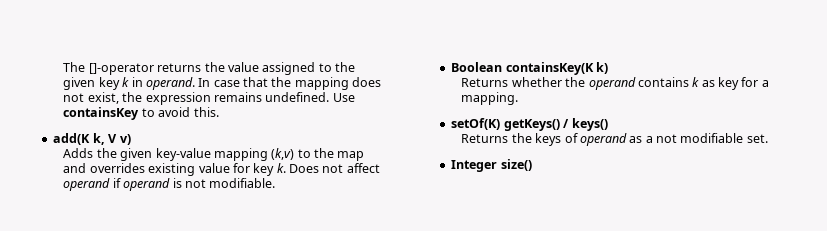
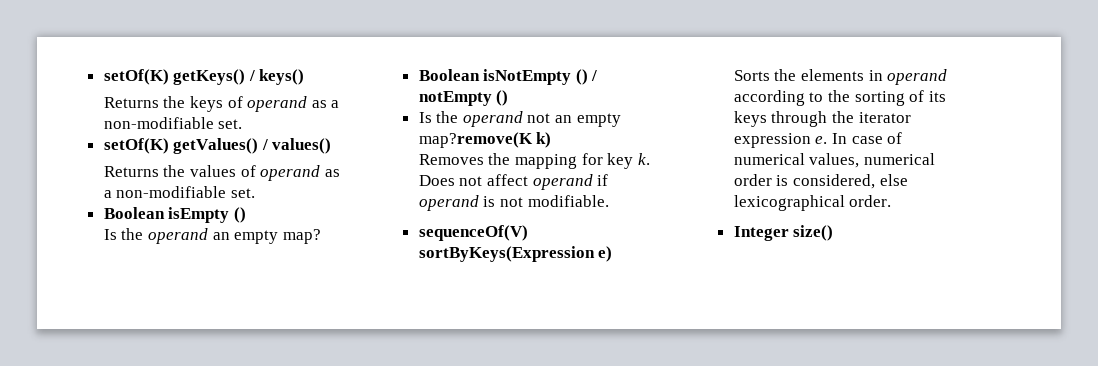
[63,62,356,75] [63,77,382,90] [63,92,355,105] [63,107,219,120] [53,133,131,145] [63,148,365,161] [63,163,230,176] The []-operator returns the value assigned to the given key k in operand. In case that the mapping does not exist, the expression remains undefined. Use containsKey to avoid this. // add(K k, V v) // Adds the given key-value mapping (k,v) to the map and overrides existing value -> [103,69,305,85] [103,96,340,112] [103,117,243,129] [103,138,332,154] [103,165,340,181] [103,186,256,198] [103,207,246,223] [103,228,321,244] [418,69,598,85] [418,90,509,106] [418,111,621,127] [418,132,552,148] [418,153,578,169] setOf(K) getKeys() / keys() // Returns the keys of operand as a non-modifiable set. // setOf(K) getValues() / values() // Returns the values of operand as a non-modifiable set. // Boolean isEmpty () // Is the operand an empty map? // Boolean isNotEmpty () / notEmpty () // Is the operand not an empty map?remove(K k) // Removes the mapping
[451,62,609,75] [461,77,769,90] [461,92,519,105] [451,118,608,131] [461,133,768,146] Boolean containsKey(K k) // Returns whether the operand contains k as key for a mapping. // setOf(K) getKeys() / keys() // Returns the keys of operand as a not modifiable set. -> [418,225,528,241] [418,246,613,262] [733,69,948,85] [733,90,946,106] [733,111,911,127] [733,132,903,148] [733,153,936,168] [733,174,908,189] [733,195,892,211] sequenceOf(V) sortByKeys(Expression e) // Sorts the elements in operand according to the sorting of its keys through the iterator expression e. In case of numerical values, numerical order is considered, else lexicographical order.

